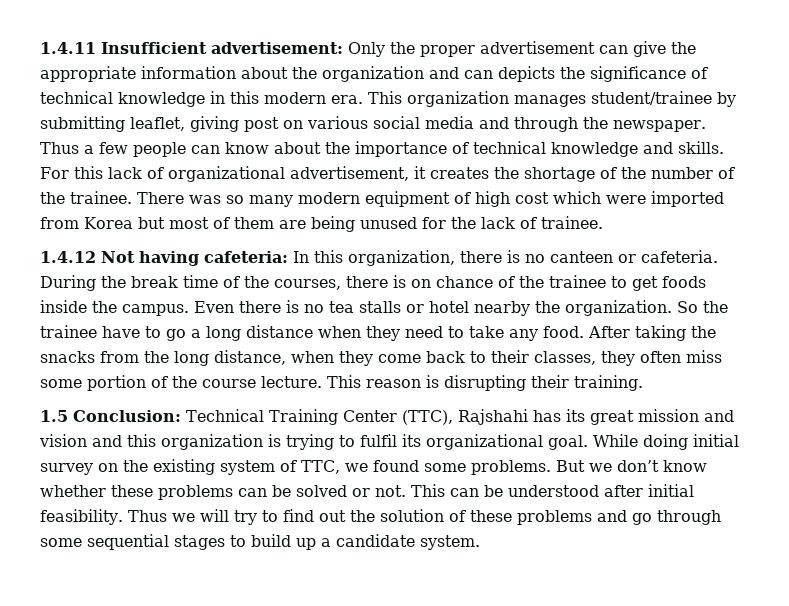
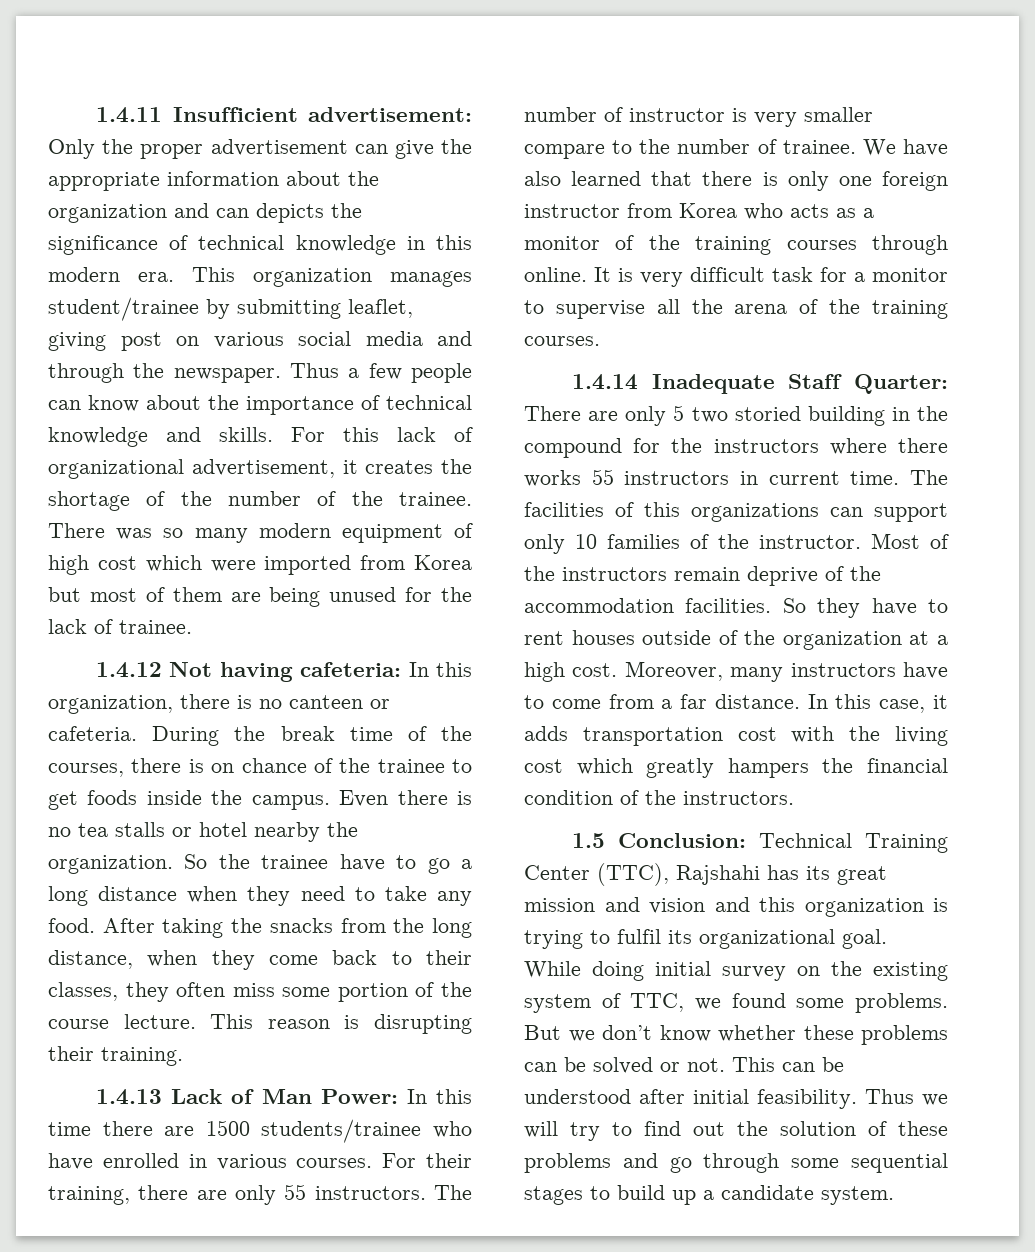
(643, 383) none -> [96,1089,472,1105] [48,1119,472,1143] [48,1153,472,1170] [48,1184,472,1205] [524,107,873,127] [524,139,948,159] [524,171,948,191] [524,203,874,220] [524,235,948,255] [524,267,948,287] [524,299,948,319] [524,336,600,346] [572,374,948,394] [524,405,948,426] [524,438,948,458] [524,469,948,487] [524,502,948,522] [524,533,949,554] [524,566,881,586] [524,598,948,618] [524,630,948,650] [524,661,948,682] [524,694,948,713] [524,726,948,746] [524,758,948,778] [524,790,794,805] // 1.4.13 Lack of Man Power: In this time there are 1500 students/trainee who have enrolled in various courses. For their training, there are only 55 instructors. The number of instructor is very smaller compare to the number of trainee. We have also learned that there is only one foreign instructor from Korea who acts as a monitor of the training courses through online. It is very difficult task for a monitor to supervise all the arena of the training courses. // 1.4.14 Inadequate Staff Quarter: There are only 5 two storied building in the compound for the instructors where there works 55 instructors in current time. The facilities of this organizations can support only 10 families of the instructor. Most of the instructors remain deprive of the accommodation facilities. So they have to rent houses outside of the organization at a high cost. Moreover, many instructors have to come from a far distance. In this case, it adds transportation cost with the living cost which greatly hampers the financial condition of the instructors.

